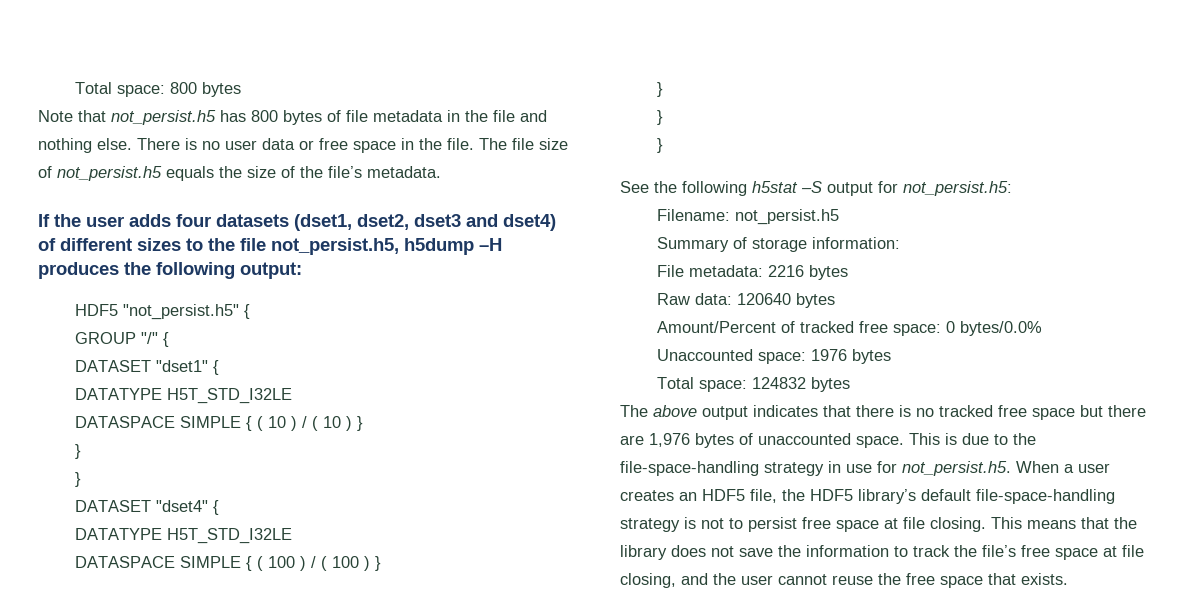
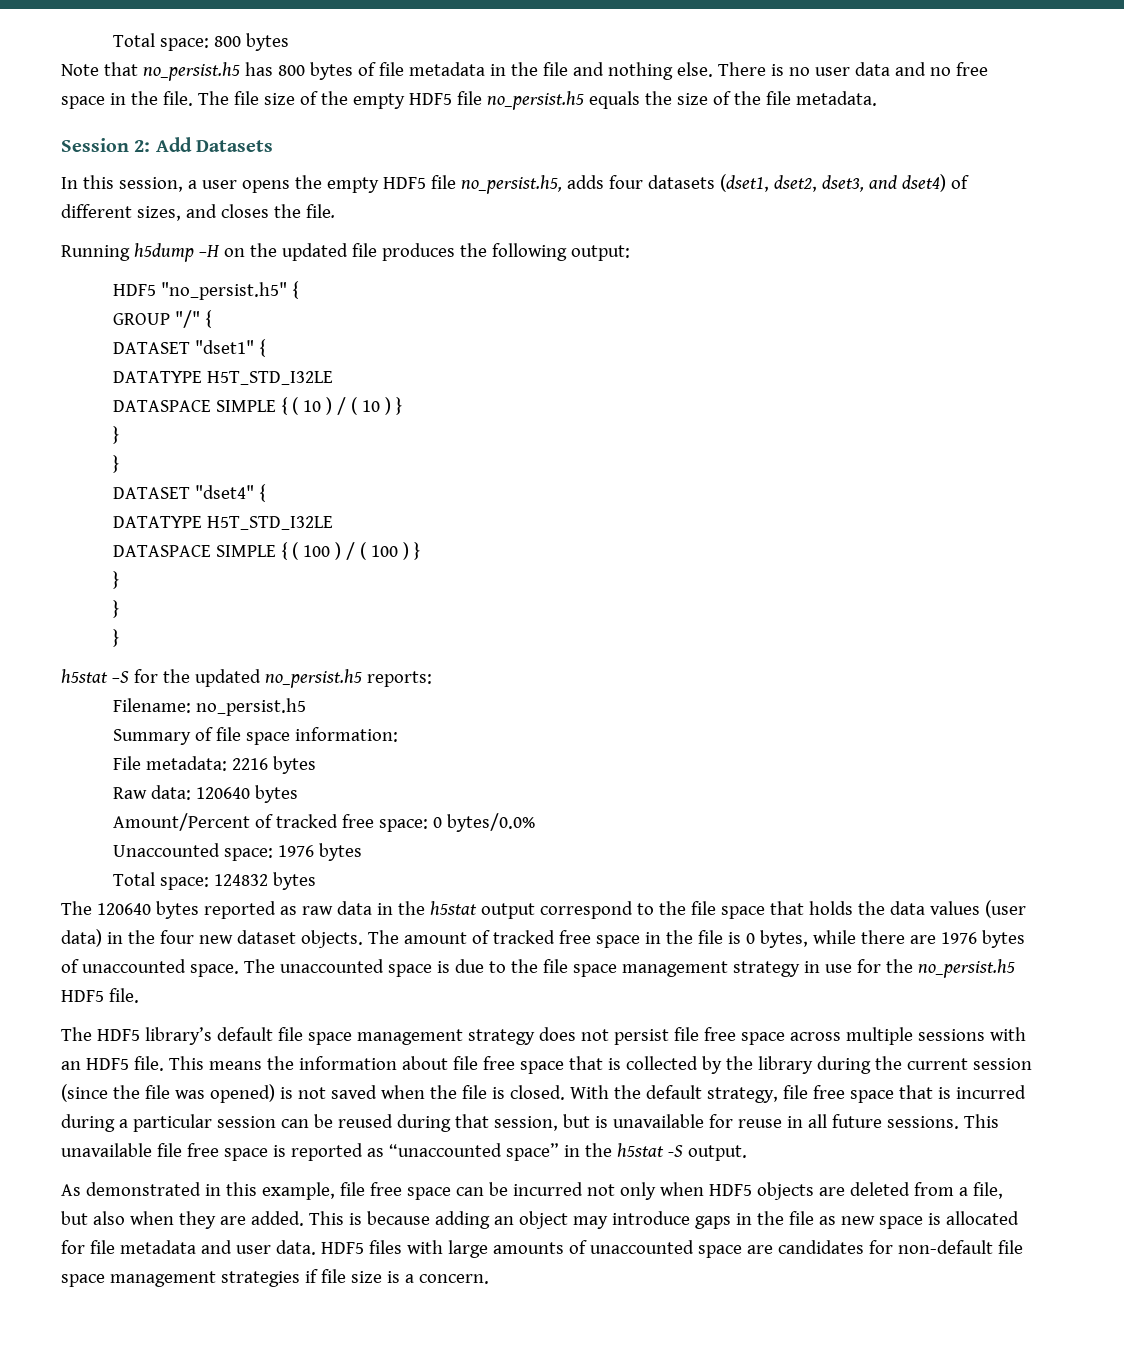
[111,110,216,125] not_persist.h5 -> [142,62,240,81] no_persist.h5
[299,140,314,150] or -> [894,62,951,76] and no
[57,166,162,181] not_persist.h5 -> [320,91,584,110] the empty HDF5 file no_persist.h5
[328,166,362,178] file’s -> [765,91,791,105] file
[38,214,124,227] If the user -> [61,137,274,152] [61,175,562,194] Session 2: Add Datasets // In this session, a user opens the empty HDF5 file no_persist.h5,
[414,214,461,227] dset3 -> [821,175,864,192] dset3,
[137,238,502,255] sizes to the file not_persist.h5, h5dump –H -> [136,204,335,221] [61,243,377,262] sizes, and closes the file. // Running h5dump –H on the updated file
[123,304,240,320] "not_persist.h5" -> [160,282,287,300] "no_persist.h5"
[620,181,1012,196] See the following h5stat –S output for not_persist.h5: -> [61,669,432,688] h5stat –S for the updated no_persist.h5 reports:
[735,209,840,225] not_persist.h5 -> [195,698,306,716] no_persist.h5
[752,238,808,252] storage -> [215,727,290,745] file space
[653,405,1103,420] above output indicates that there is no tracked free space but -> [96,900,1026,919] [61,929,856,948] 120640 bytes reported as raw data in the h5stat output correspond to the file space that holds the data values (user data) in the four new dataset objects. The amount of tracked free space in the file is 0 bytes, while
[649,433,690,447] 1,976 -> [940,932,977,944] 1976
[909,433,940,445] This -> [243,959,432,977] The unaccounted space
[620,461,759,476] file-space-handling -> [542,959,728,977] file space management
[902,461,1110,476] [620,489,1115,504] [620,517,1137,532] [620,545,1144,560] [620,573,1068,588] not_persist.h5. When a user creates an HDF5 file, the HDF5 library’s default file-space-handling strategy is not to persist free space at file closing. This means that the library does not save the information to track the file’s free space at file closing, and the user cannot reuse the free space that exists. -> [885,959,1015,978] [61,988,139,1003] [61,1027,1026,1045] [61,1056,1032,1074] [61,1084,1026,1103] [61,1114,999,1132] [61,1143,747,1161] [61,1182,1003,1200] [61,1211,1019,1229] [61,1240,1023,1258] [61,1269,489,1287] the no_persist.h5 HDF5 file. // The HDF5 library’s default file space management strategy does not persist file free space across multiple sessions with an HDF5 file. This means the information about file free space that is collected by the library during the current session (since the file was opened) is not saved when the file is closed. With the default strategy, file free space that is incurred during a particular session can be reused during that session, but is unavailable for reuse in all future sessions. This unavailable file free space is reported as “unaccounted space” in the h5stat -S output. // As demonstrated in this example, file free space can be incurred not only when HDF5 objects are deleted from a file, but also when they are added. This is because adding an object may introduce gaps in the file as new space is allocated for file metadata and user data. HDF5 files with large amounts of unaccounted space are candidates for non-default file space management strategies if file size is a concern.

